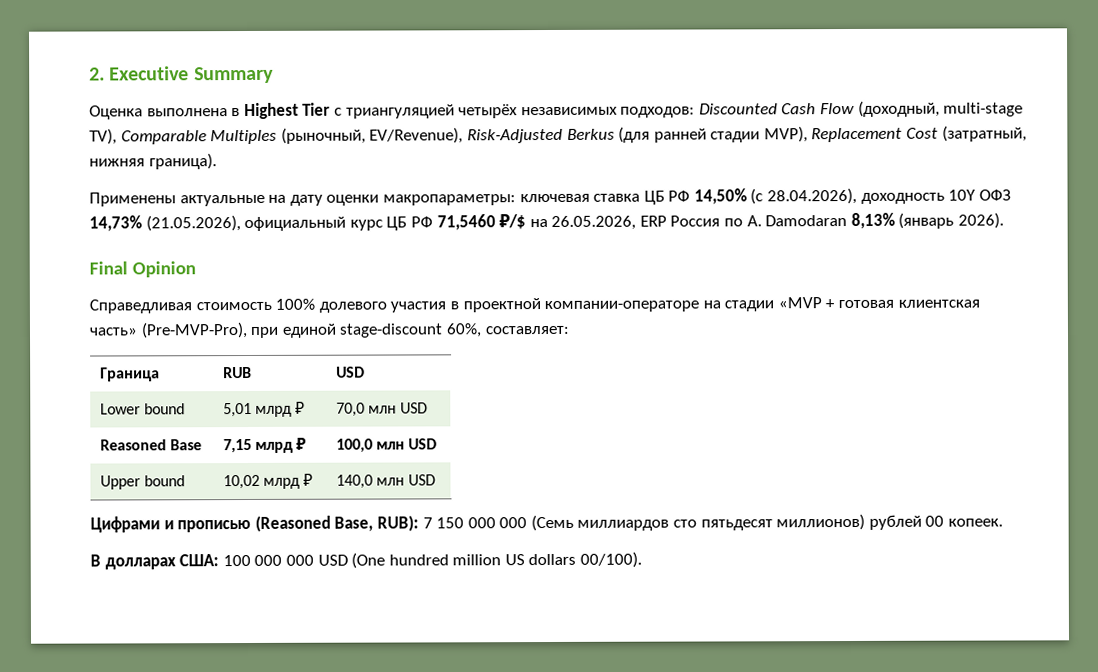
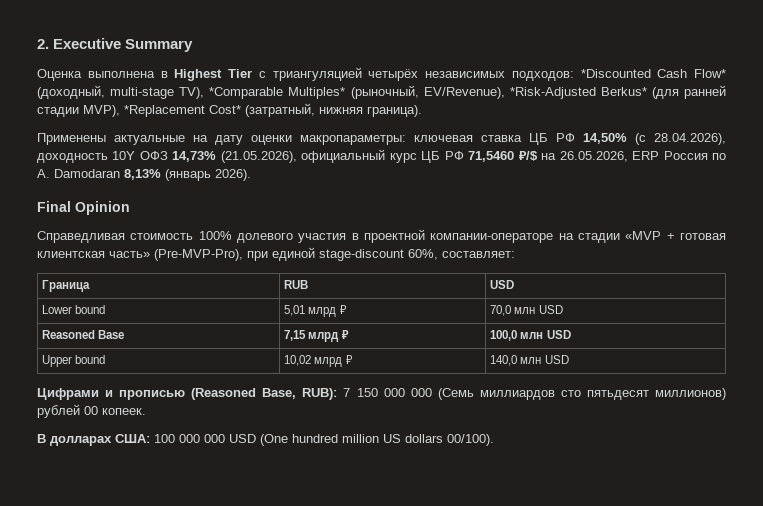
[698,100,1024,117] [89,127,615,145] Discounted Cash Flow (доходный, multi-stage TV), Comparable Multiples (рыночный, EV/Revenue), Risk-Adjusted Berkus -> [580,69,726,78] [37,85,647,99] *Discounted Cash Flow* (доходный, multi-stage TV), *Comparable Multiples* (рыночный, EV/Revenue), *Risk-Adjusted Berkus*
[811,127,939,143] Replacement Cost -> [124,105,241,117] *Replacement Cost*

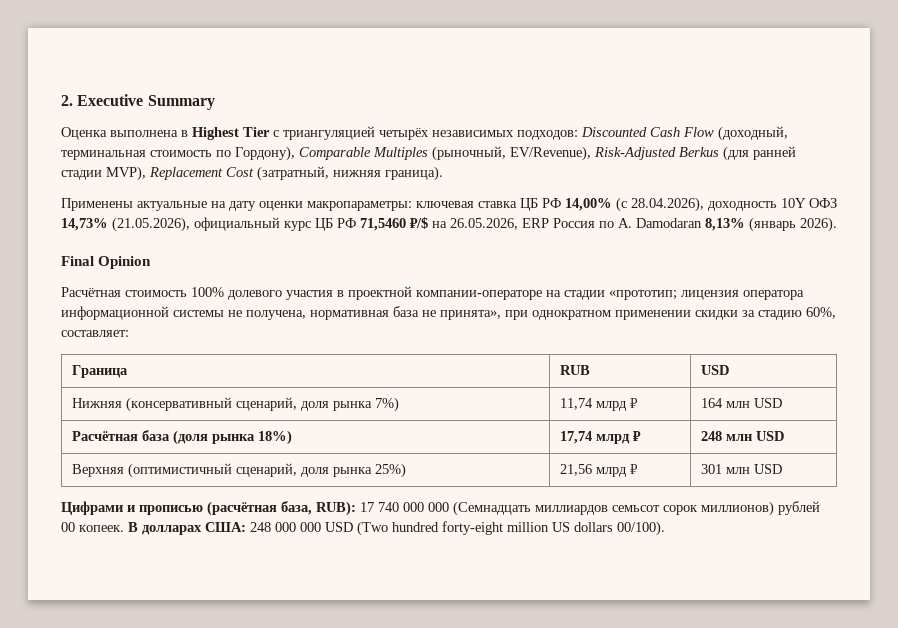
[580,69,726,78] [37,85,647,99] *Discounted Cash Flow* (доходный, multi-stage TV), *Comparable Multiples* (рыночный, EV/Revenue), *Risk-Adjusted Berkus* -> [581,126,788,141] [61,146,719,161] Discounted Cash Flow (доходный, терминальная стоимость по Гордону), Comparable Multiples (рыночный, EV/Revenue), Risk-Adjusted Berkus
[124,105,241,117] *Replacement Cost* -> [149,167,254,180] Replacement Cost
[583,133,627,144] 14,50% -> [565,198,612,211] 14,00%
[37,231,125,243] Справедливая -> [61,287,121,297] Расчётная
[625,231,727,240] [37,247,404,261] «MVP + готовая клиентская часть» (Pre-MVP-Pro), при единой stage-discount -> [609,290,804,300] [61,306,802,320] «прототип; лицензия оператора информационной системы не получена, нормативная база не принята», при однократном применении скидки за стадию
[42,305,106,314] [284,305,347,317] [490,305,563,316] [42,330,125,339] [284,330,349,342] [490,330,571,341] [42,355,106,367] [284,355,353,367] [490,355,518,366] Lower bound | 5,01 млрд ₽ | 70,0 млн USD // Reasoned Base | 7,15 млрд ₽ | 100,0 млн USD // Upper bound | 10,02 млрд ₽ | 140,0 -> [71,397,399,412] [559,398,638,411] [700,398,782,408] [71,430,292,445] [559,431,641,444] [700,431,784,441] [71,463,406,478] [559,464,638,477] [700,464,722,474] Нижняя (консервативный сценарий, доля рынка 7%) | 11,74 млрд ₽ | 164 млн USD // Расчётная база (доля рынка 18%) | 17,74 млрд ₽ | 248 млн USD // Верхняя (оптимистичный сценарий, доля рынка 25%) | 21,56 млрд ₽ | 301
[191,388,649,400] (Reasoned Base, RUB): 7 150 000 000 (Семь миллиардов сто пятьдесят -> [207,501,698,516] (расчётная база, RUB): 17 740 000 000 (Семнадцать миллиардов семьсот сорок
(146, 411) // -> (124, 528) none
[154,434,175,443] 100 -> [250,522,271,532] 248
[260,434,338,446] (One hundred -> [357,521,503,536] (Two hundred forty-eight

